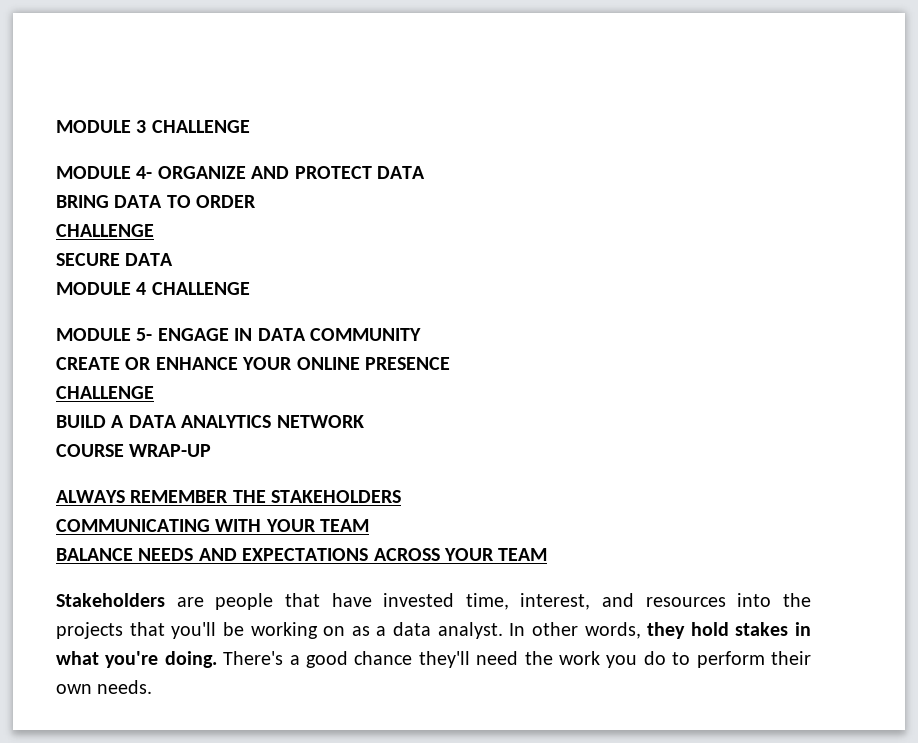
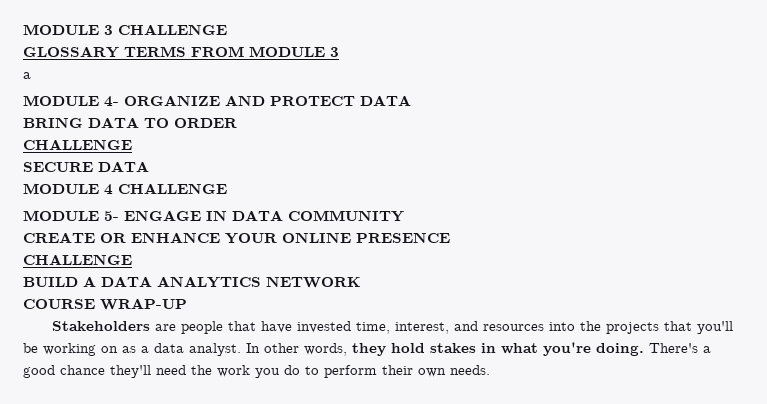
(250, 126) none -> [23,46,339,58] [23,72,31,79] // GLOSSARY TERMS FROM MODULE 3 // a
[56,490,402,503] [56,519,370,532] [56,548,548,561] // ALWAYS REMEMBER THE STAKEHOLDERS // COMMUNICATING WITH YOUR TEAM // BALANCE NEEDS AND EXPECTATIONS ACROSS YOUR TEAM -> (187, 304) none

